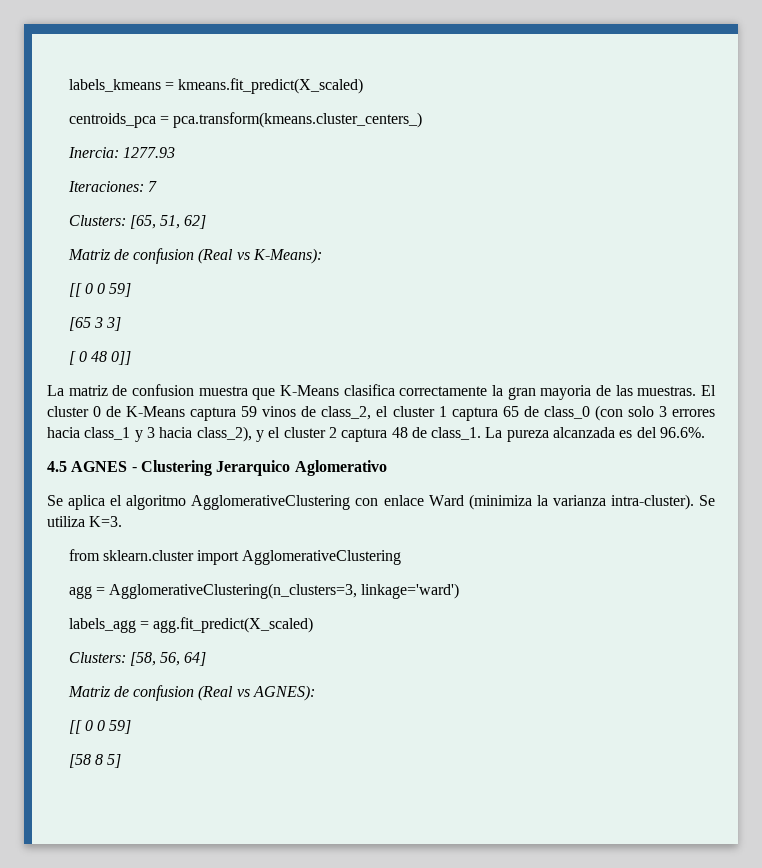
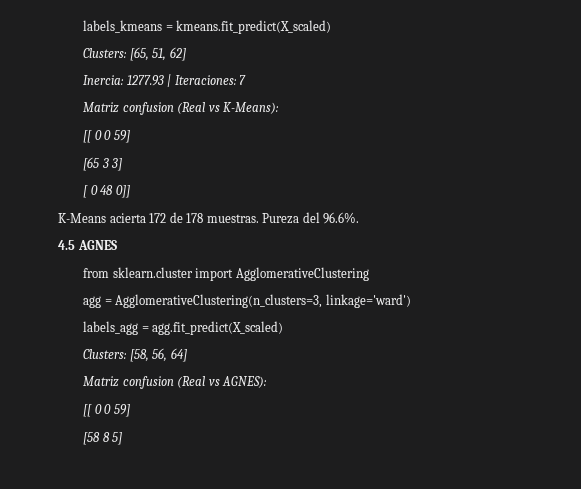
[68,112,423,128] [67,147,175,158] [67,181,157,192] // centroids_pca = pca.transform(kmeans.cluster_centers_) // Inercia: 1277.93 // Iteraciones: 7 -> (332, 27) none
[67,249,129,260] // Matriz de -> [83,74,247,87] [83,102,120,113] // Inercia: 1277.93 | Iteraciones: 7 // Matriz
[47,384,716,400] [47,405,715,421] [47,426,706,442] [47,460,387,476] [47,494,715,510] [47,516,123,527] La matriz de confusion muestra que K-Means clasifica correctamente la gran mayoria de las muestras. El cluster 0 de K-Means captura 59 vinos de class_2, el cluster 1 captura 65 de class_0 (con solo 3 errores hacia class_1 y 3 hacia class_2), y el cluster 2 captura 48 de class_1. La pureza alcanzada es del 96.6%. // 4.5 AGNES - Clustering Jerarquico Aglomerativo // Se aplica el algoritmo AgglomerativeClustering con enlace Ward (minimiza la varianza intra-cluster). Se utiliza K=3. -> [58,212,360,224] [58,240,117,250] K-Means acierta 172 de 178 muestras. Pureza del 96.6%. // 4.5 AGNES
[113,686,129,697] de -> (120, 381) none

